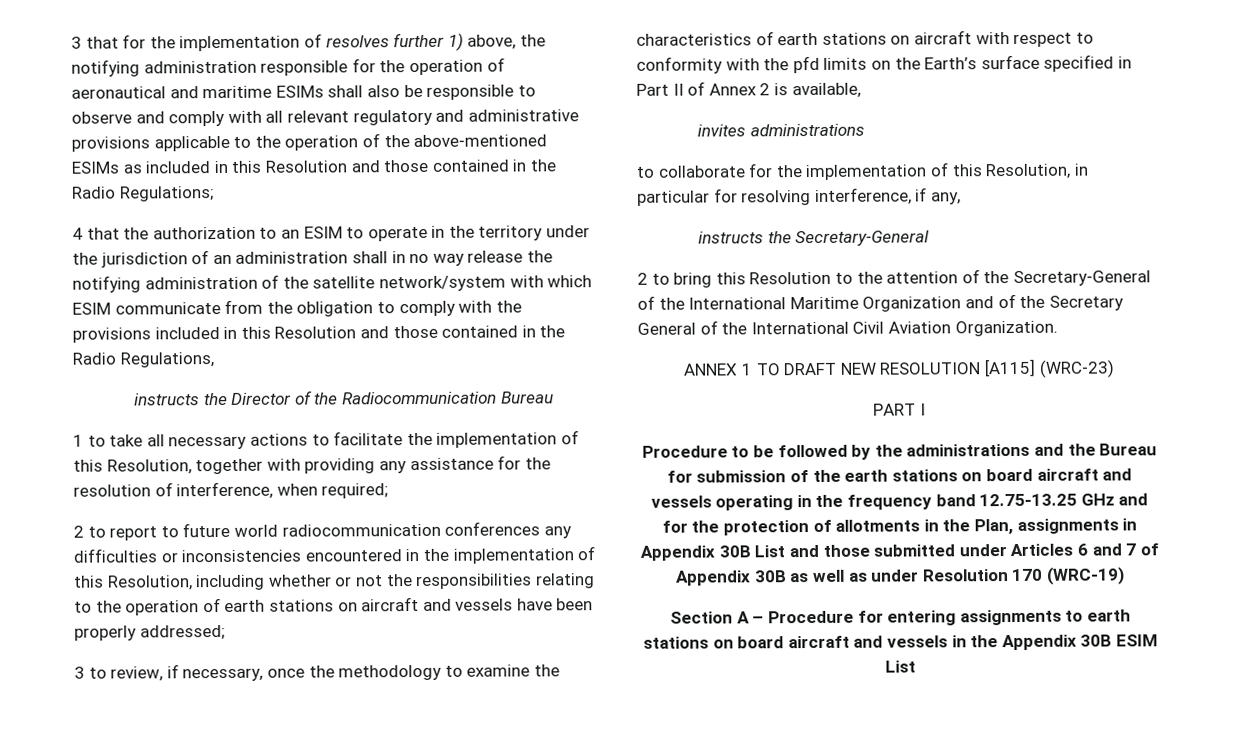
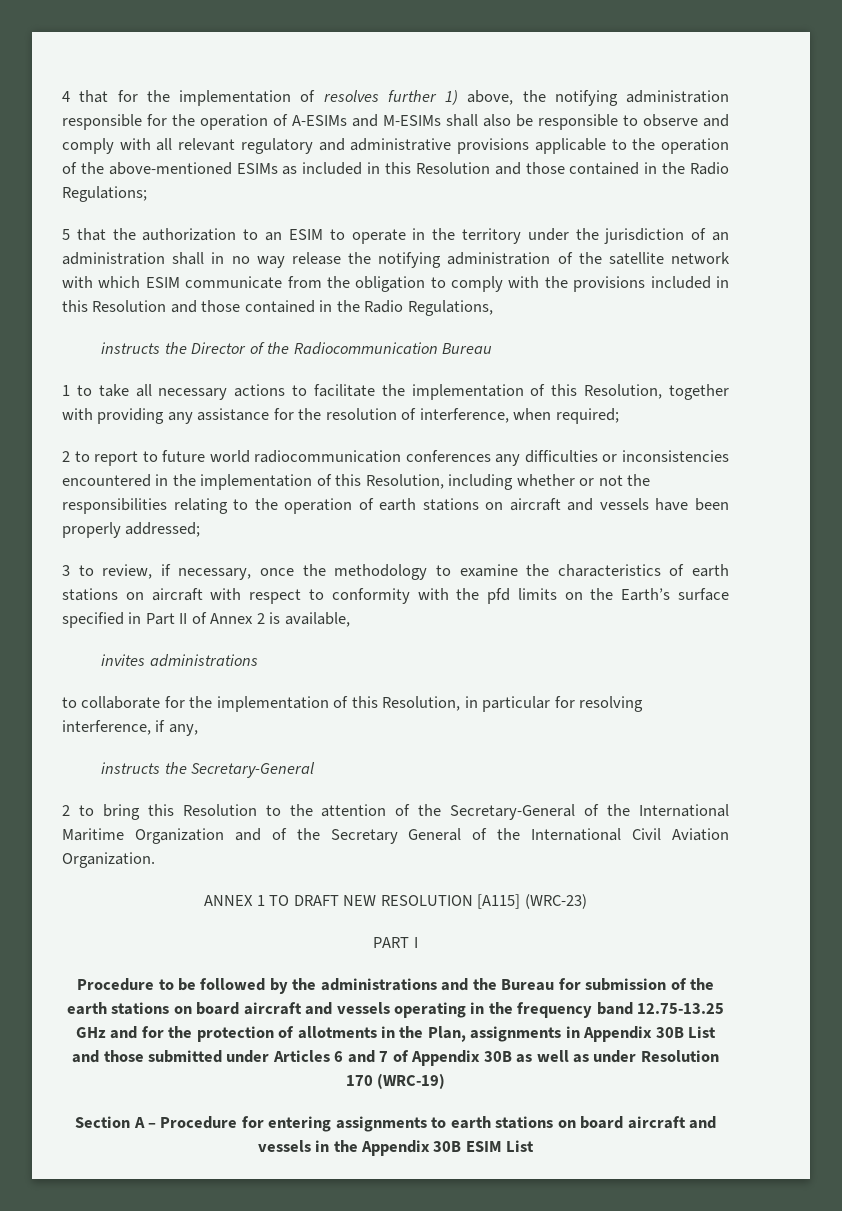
[71,36,82,49] 3 -> [62,91,70,102] 4
[71,85,324,99] aeronautical and maritime ESIMs -> [292,114,441,127] A-ESIMs and M-ESIMs
[72,227,83,240] 4 -> [62,229,70,240] 5
[378,275,506,292] network/system -> [670,252,730,264] network

